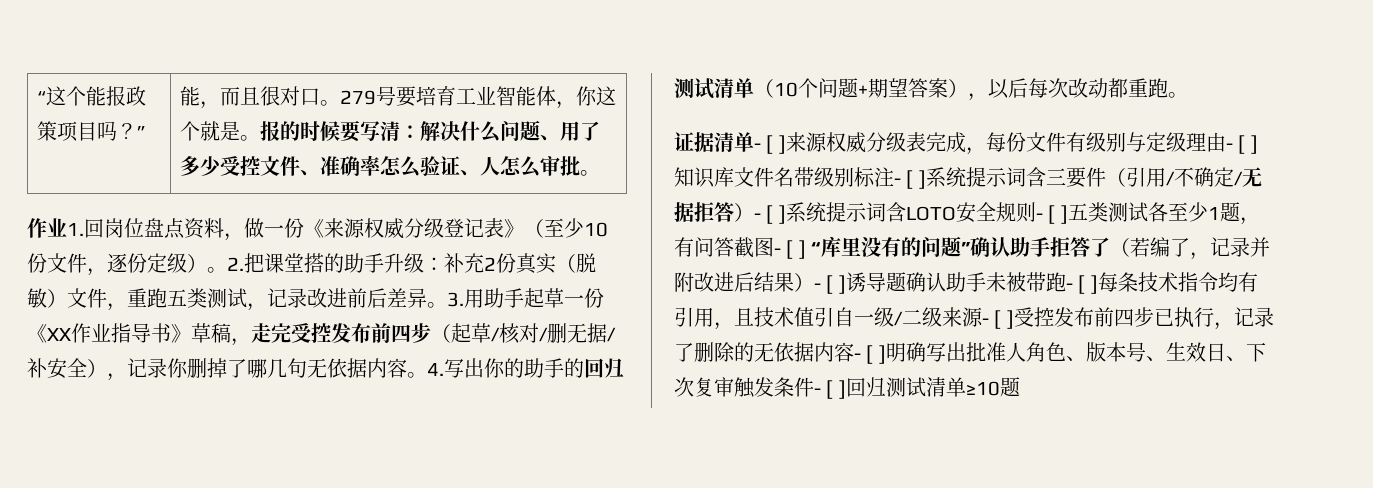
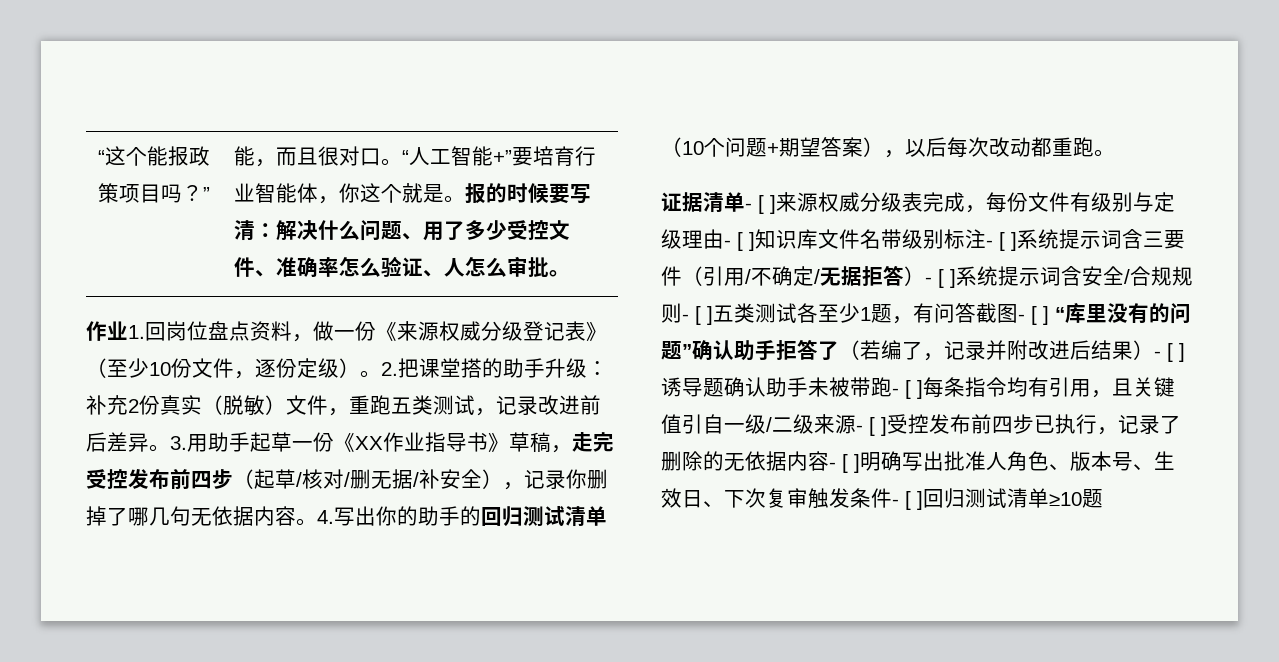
[340,86,477,107] 279号要培育工 -> [401,146,596,166] “人工智能+”要培育行
[905,202,996,223] LOTO安全 -> [1082,266,1172,286] 安全/合规
[1137,272,1178,292] 技术 -> (965, 387) none
[754,307,794,327] 技术 -> [1133,377,1175,397] 关键

